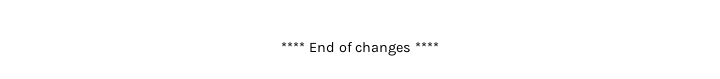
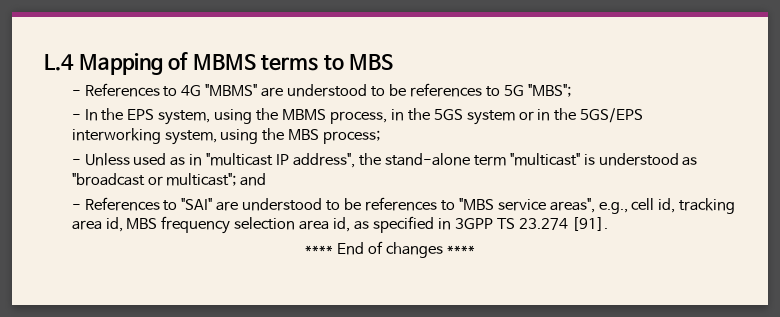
(280, 47) none -> [44,52,394,75] [71,83,571,97] [71,108,644,125] [71,128,381,145] [71,153,698,168] [71,173,267,186] [71,197,736,214] [71,216,608,234] L.4 Mapping of MBMS terms to MBS // - References to 4G "MBMS" are understood to be references to 5G "MBS"; // - In the EPS system, using the MBMS process, in the 5GS system or in the 5GS/EPS interworking system, using the MBS process; // - Unless used as in "multicast IP address", the stand-alone term "multicast" is understood as "broadcast or multicast"; and // - References to "SAI" are understood to be references to "MBS service areas", e.g., cell id, tracking area id, MBS frequency selection area id, as specified in 3GPP TS 23.274 [91]. //

